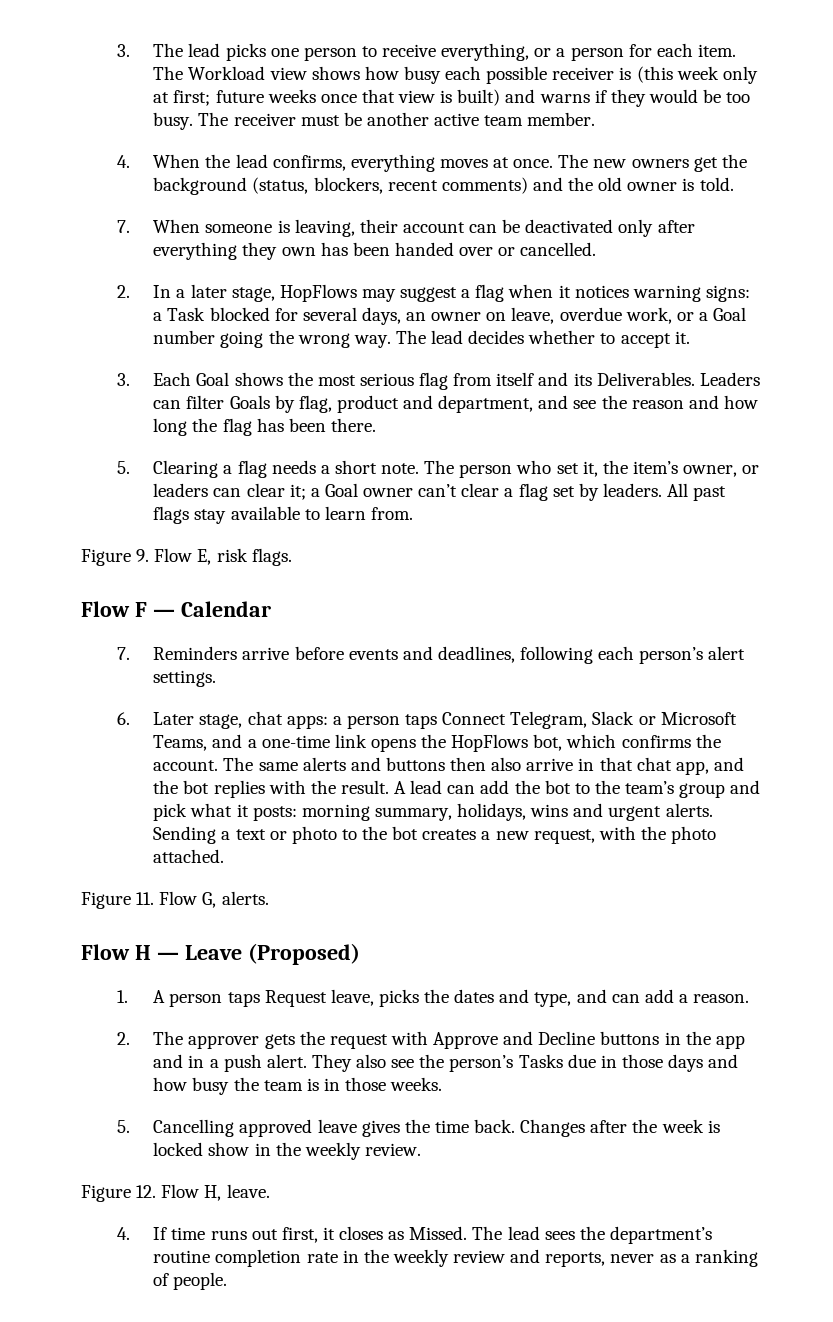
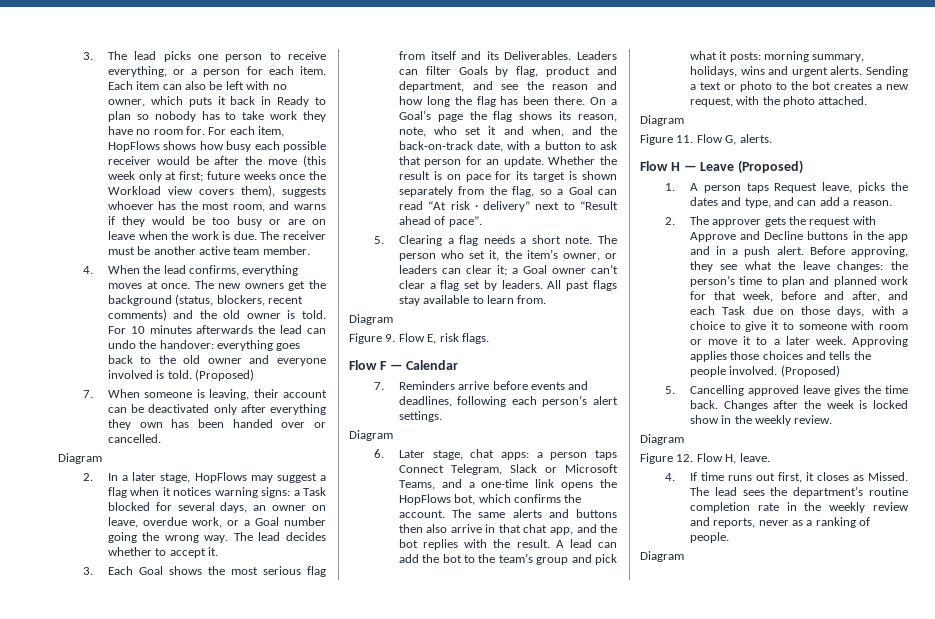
[153,66,307,80] The Workload view -> [107,81,287,90] [107,96,326,107] [107,111,326,122] [107,126,285,137] [107,141,160,152] Each item can also be left with no owner, which puts it back in Ready to plan so nobody has to take work they have no room for. For each item, HopFlows
[619,67,632,80] is -> [156,156,298,165] would be after the move
[361,89,501,106] that view is built) -> [309,171,326,180] [107,185,326,197] [107,201,265,212] the Workload view covers them), suggests whoever has the most room,
[153,112,194,130] busy. -> [236,216,326,227] [107,231,257,240] busy or are on leave when the work is due.
(734, 184) none -> [107,325,326,334] [107,340,301,351] [107,355,326,366] [107,369,255,381] For 10 minutes afterwards the lead can undo the handover: everything goes back to the old owner and everyone involved is told. (Proposed)
(597, 249) none -> [58,453,102,464] // Diagram
(376, 425) none -> [590,97,617,105] [398,110,617,122] [398,126,617,137] [398,141,617,152] [398,156,617,167] [398,171,617,182] [398,186,617,197] [398,201,618,212] [398,216,482,227] On a Goal’s page the flag shows its reason, note, who set it and when, and the back-on-track date, with a button to ask that person for an update. Whether the result is on pace for its target is shown separately from the flag, so a Goal can read “At risk · delivery” next to “Result ahead of pace”.
(413, 513) none -> [349,314,393,325] // Diagram
(217, 678) none -> [349,430,393,441] // Diagram
(225, 856) none -> [640,115,684,126] // Diagram
[311,1054,739,1072] [153,1077,443,1095] They also see the person’s Tasks due in those days and how busy the team is in those weeks. -> [809,246,908,257] [689,261,908,272] [689,275,908,287] [689,291,908,302] [689,306,908,317] [689,321,908,332] [689,336,908,347] [689,351,871,362] [689,365,840,377] Before approving, they see what the leave changes: the person’s time to plan and planned work for that week, before and after, and each Task due on those days, with a choice to give it to someone with room or move it to a later week. Approving applies those choices and tells the people involved. (Proposed)
(421, 1149) none -> [640,434,684,445] // Diagram
(228, 1281) none -> [640,551,684,562] // Diagram

